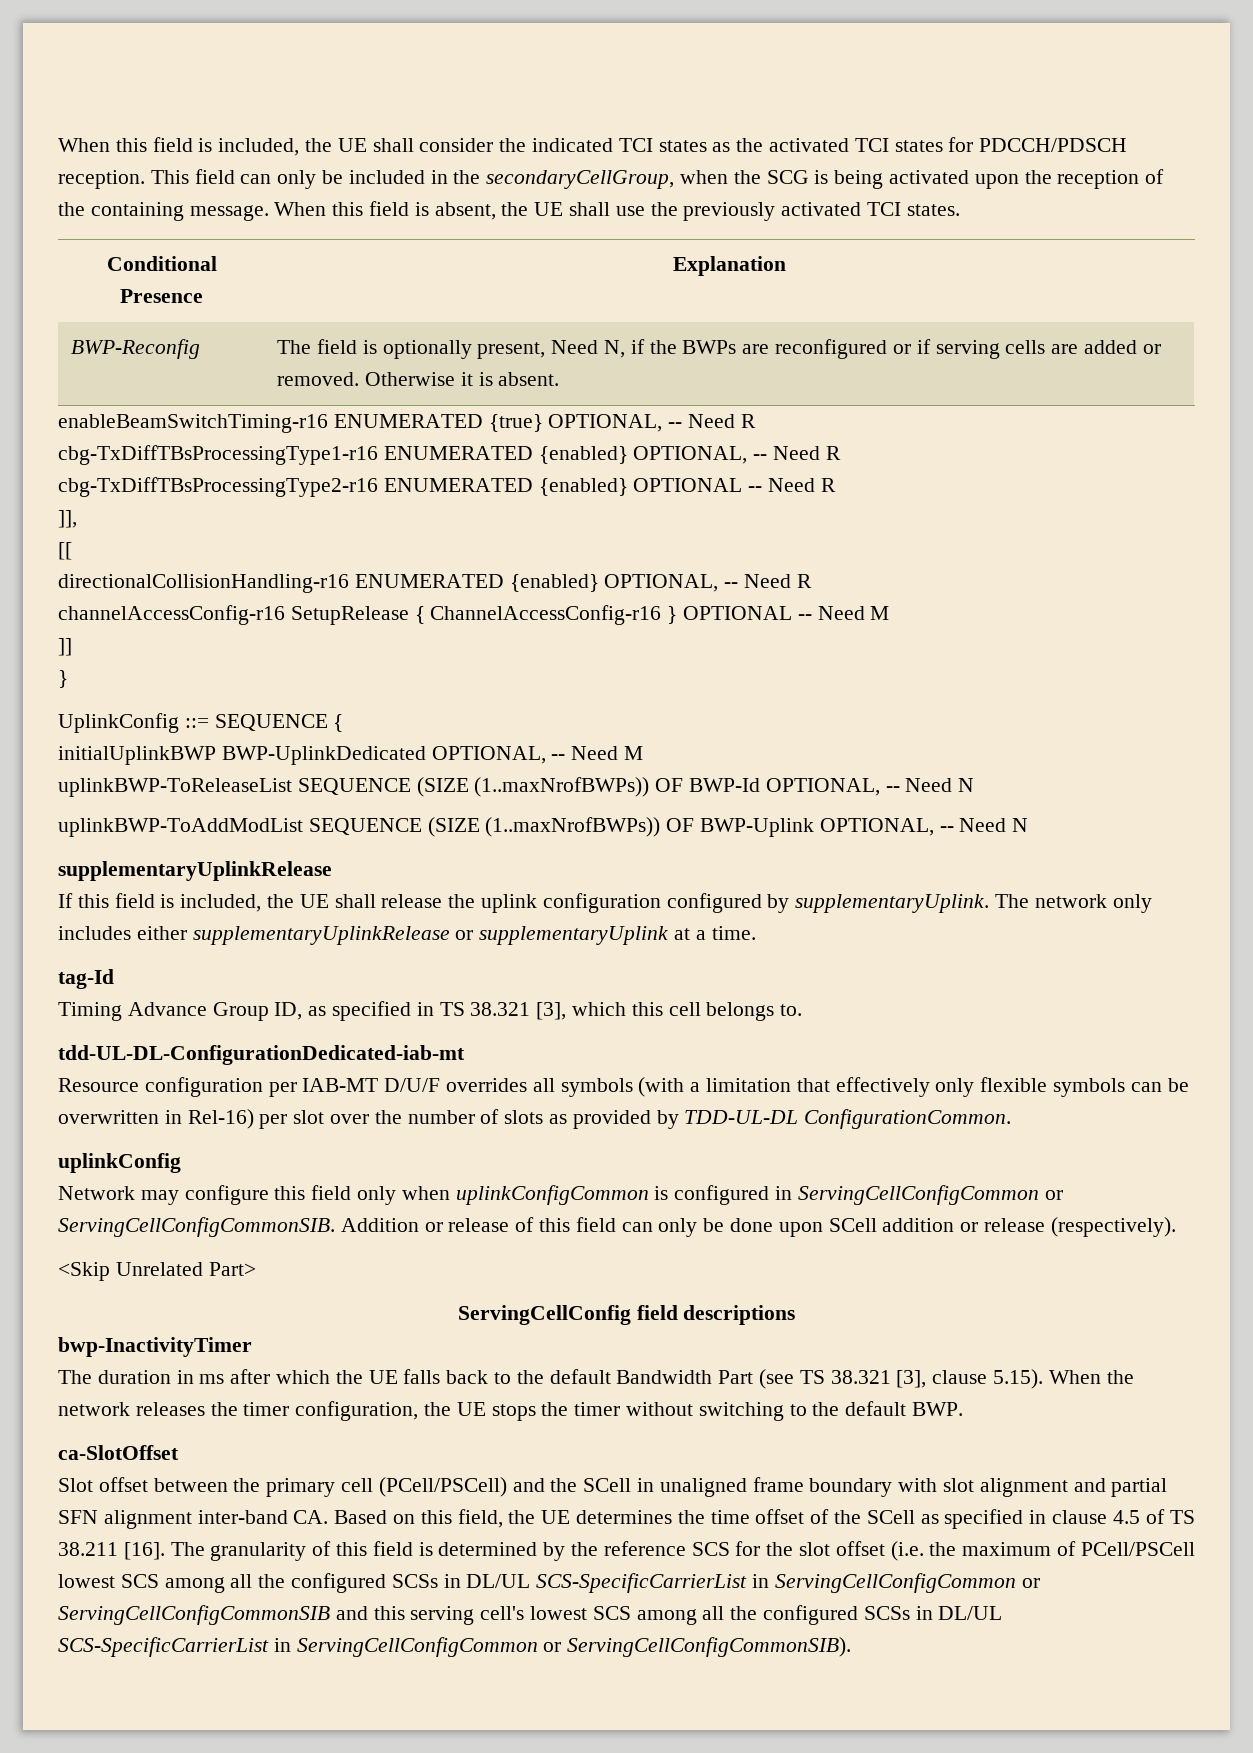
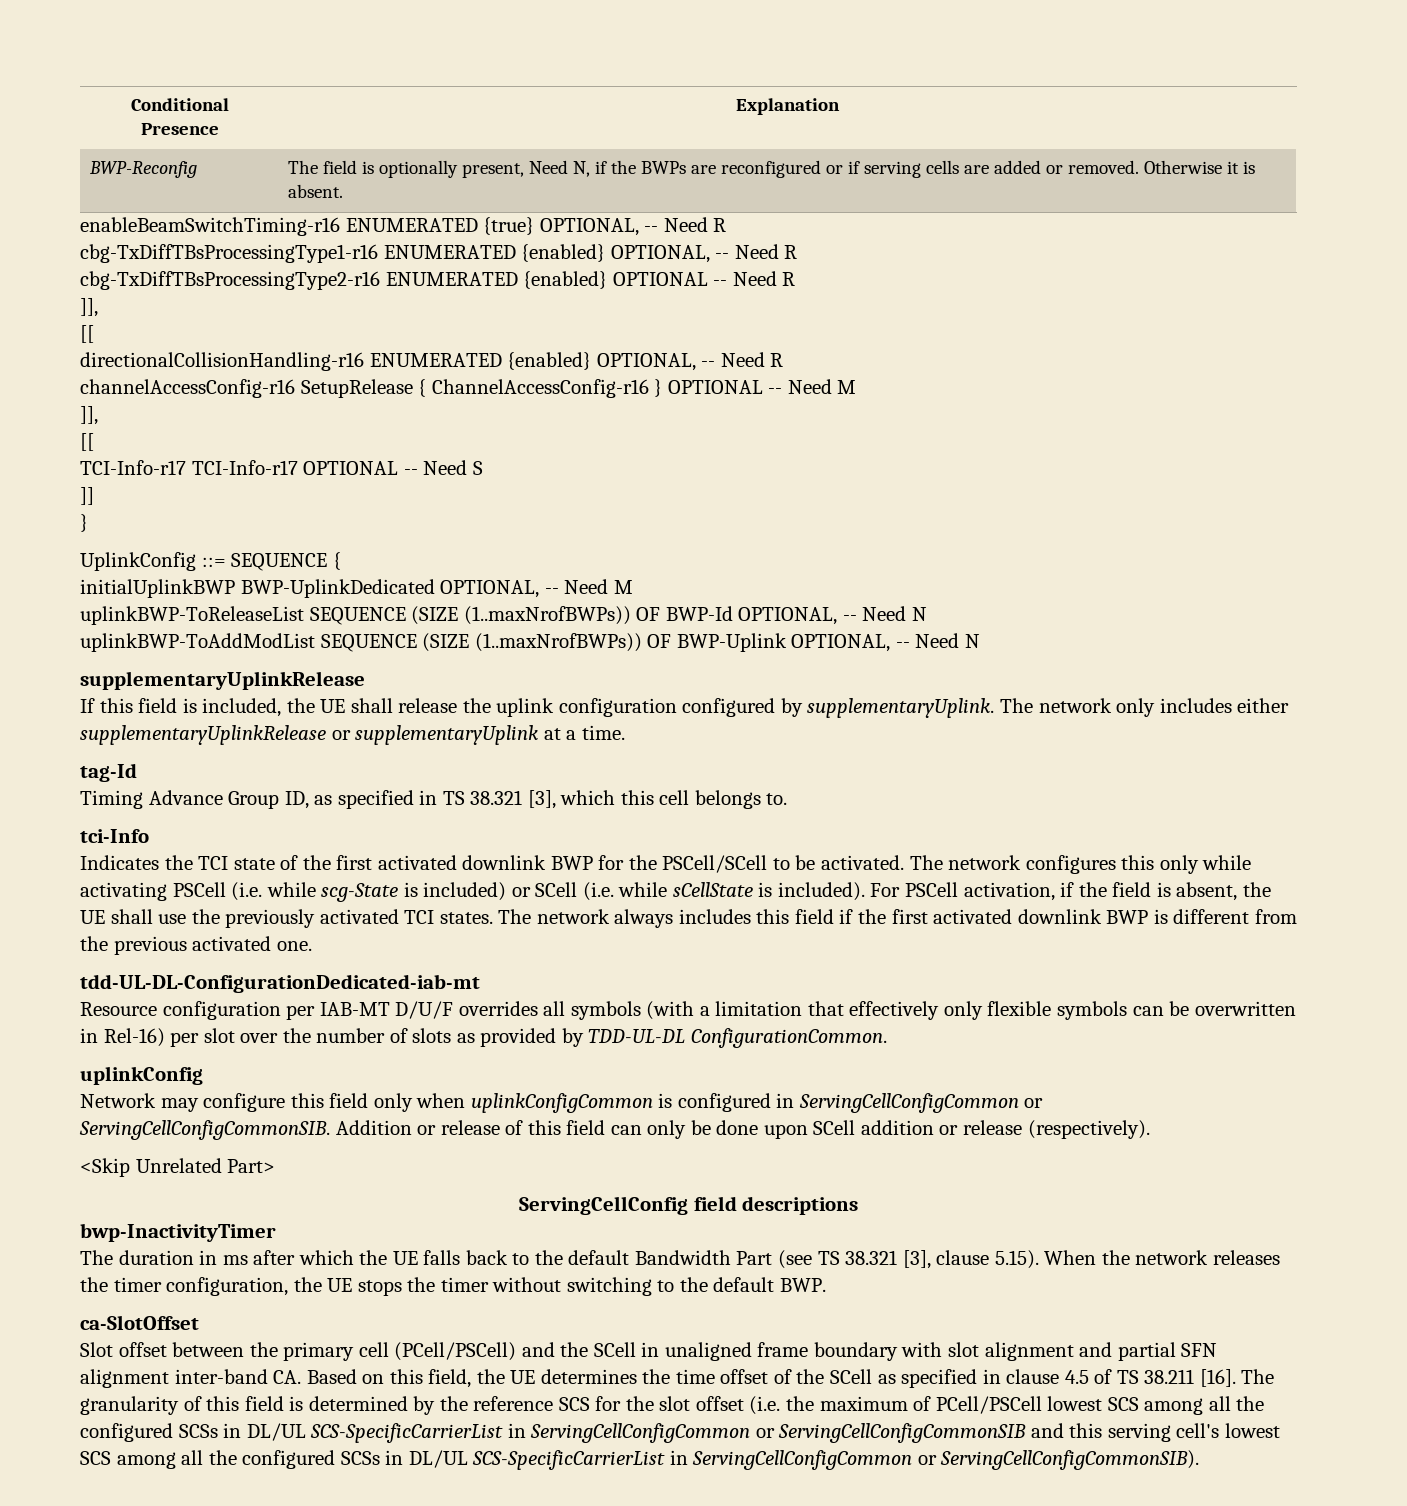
[58,137,1128,156] [58,169,1165,189] [58,201,960,221] When this field is included, the UE shall consider the indicated TCI states as the activated TCI states for PDCCH/PDSCH reception. This field can only be included in the secondaryCellGroup, when the SCG is being activated upon the reception of the containing message. When this field is absent, the UE shall use the previously activated TCI states. // -> (130, 104) none
(890, 613) none -> [80,406,98,425] [80,433,94,451] [80,460,483,475] // ]], // [[ // TCI-Info-r17 TCI-Info-r17 OPTIONAL -- Need S
(803, 1010) none -> [80,829,149,843] [80,855,1252,874] [80,882,1271,902] [80,909,1297,928] [80,936,312,955] // tci-Info // Indicates the TCI state of the first activated downlink BWP for the PSCell/SCell to be activated. The network configures this only while activating PSCell (i.e. while scg-State is included) or SCell (i.e. while sCellState is included). For PSCell activation, if the field is absent, the UE shall use the previously activated TCI states. The network always includes this field if the first activated downlink BWP is different from the previous activated one.

